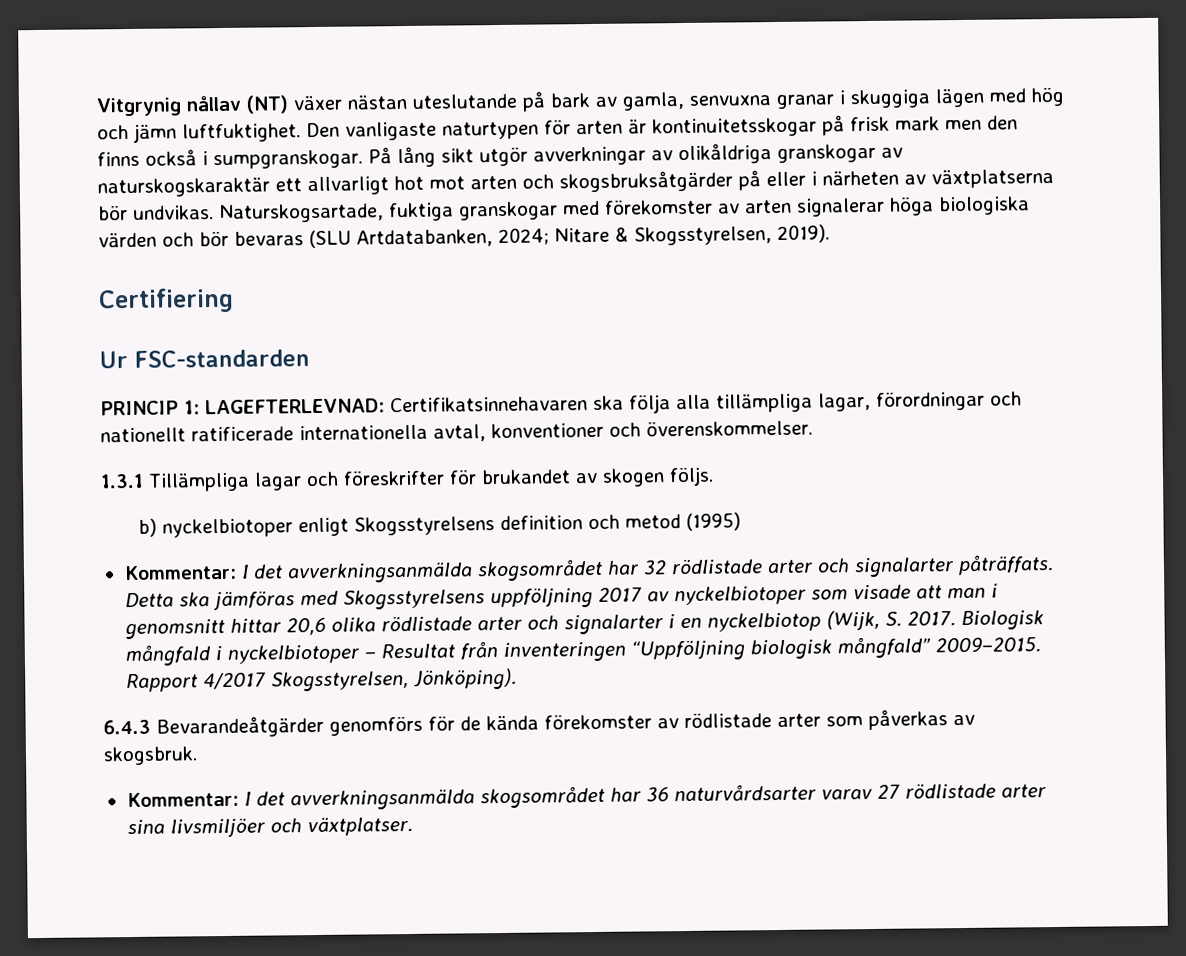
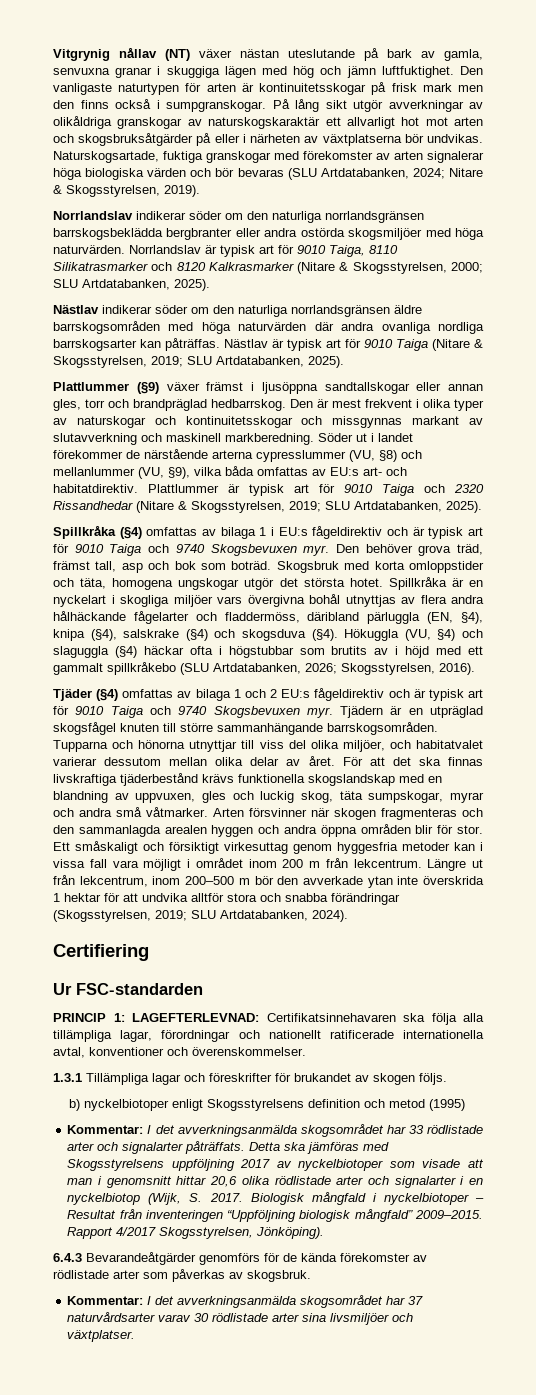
(830, 233) none -> [53,211,424,223] [53,228,484,240] [53,245,398,257] [53,262,483,274] [53,279,210,291] [53,304,422,317] [53,321,485,334] [53,338,483,351] [53,356,344,368] [53,382,483,394] [53,399,484,411] [53,416,483,428] [53,433,413,445] [53,449,422,462] [53,466,407,479] [53,484,484,496] [53,501,482,513] [53,525,484,539] [53,544,483,556] [53,561,484,573] [53,577,484,590] [53,594,484,607] [53,611,483,624] [53,629,484,641] [53,646,484,658] [53,662,475,675] [53,688,483,701] [53,706,484,718] [53,722,438,735] [53,740,484,752] [53,756,483,766] [53,773,442,786] [53,791,484,803] [53,807,483,820] [53,824,484,837] [53,841,483,854] [53,858,483,871] [53,875,484,888] [53,893,400,905] [53,910,348,922] // Norrlandslav indikerar söder om den naturliga norrlandsgränsen barrskogsbeklädda bergbranter eller andra ostörda skogsmiljöer med höga naturvärden. Norrlandslav är typisk art för 9010 Taiga, 8110 Silikatrasmarker och 8120 Kalkrasmarker (Nitare & Skogsstyrelsen, 2000; SLU Artdatabanken, 2025). // Nästlav indikerar söder om den naturliga norrlandsgränsen äldre barrskogsområden med höga naturvärden där andra ovanliga nordliga barrskogsarter kan påträffas. Nästlav är typisk art för 9010 Taiga (Nitare & Skogsstyrelsen, 2019; SLU Artdatabanken, 2025). // Plattlummer (§9) växer främst i ljusöppna sandtallskogar eller annan gles, torr och brandpräglad hedbarrskog. Den är mest frekvent i olika typer av naturskogar och kontinuitetsskogar och missgynnas markant av slutavverkning och maskinell markberedning. Söder ut i landet förekommer de närstående arterna cypresslummer (VU, §8) och mellanlummer (VU, §9), vilka båda omfattas av EU:s art- och habitatdirektiv. Plattlummer är typisk art för 9010 Taiga och 2320 Rissandhedar (Nitare & Skogsstyrelsen, 2019; SLU Artdatabanken, 2025). // Spillkråka (§4) omfattas av bilaga 1 i EU:s fågeldirektiv och är typisk art för 9010 Taiga och 9740 Skogsbevuxen myr. Den behöver grova träd, främst tall, asp och bok som boträd. Skogsbruk med korta omloppstider och täta, homogena ungskogar utgör det största hotet. Spillkråka är en nyckelart i skogliga miljöer vars övergivna bohål utnyttjas av flera andra hålhäckande fågelarter och fladdermöss, däribland pärluggla (EN, §4), knipa (§4), salskrake (§4) och skogsduva (§4). Hökuggla (VU, §4) och slaguggla (§4) häckar ofta i högstubbar som brutits av i höjd med ett gammalt spillkråkebo (SLU Artdatabanken, 2026; Skogsstyrelsen, 2016). // Tjäder (§4) omfattas av bilaga 1 och 2 EU:s fågeldirektiv och är typisk art för 9010 Taiga och 9740 Skogsbevuxen myr. Tjädern är en utpräglad skogsfågel knuten till större sammanhängande barrskogsområden. Tupparna och hönorna utnyttjar till viss del olika miljöer, och habitatvalet varierar dessutom mellan olika delar av året. För att det ska finnas livskraftiga tjäderbestånd krävs funktionella skogslandskap med en blandning av uppvuxen, gles och luckig skog, täta sumpskogar, myrar och andra små våtmarker. Arten försvinner när skogen fragmenteras och den sammanlagda arealen hyggen och andra öppna områden blir för stor. Ett småskaligt och försiktigt virkesuttag genom hyggesfria metoder kan i vissa fall vara möjligt i området inom 200 m från lekcentrum. Längre ut från lekcentrum, inom 200–500 m bör den avverkade ytan inte överskrida 1 hektar för att undvika alltför stora och snabba förändringar (Skogsstyrelsen, 2019; SLU Artdatabanken, 2024).
[642,560,667,575] 32 -> [408,1125,424,1134] 33
[645,787,669,802] 36 -> [408,1296,424,1305] 37
[876,783,900,799] 27 -> [194,1313,210,1322] 30

